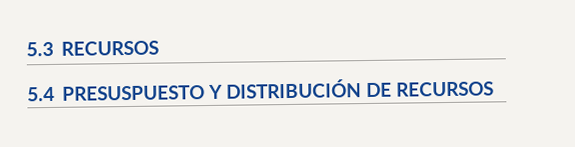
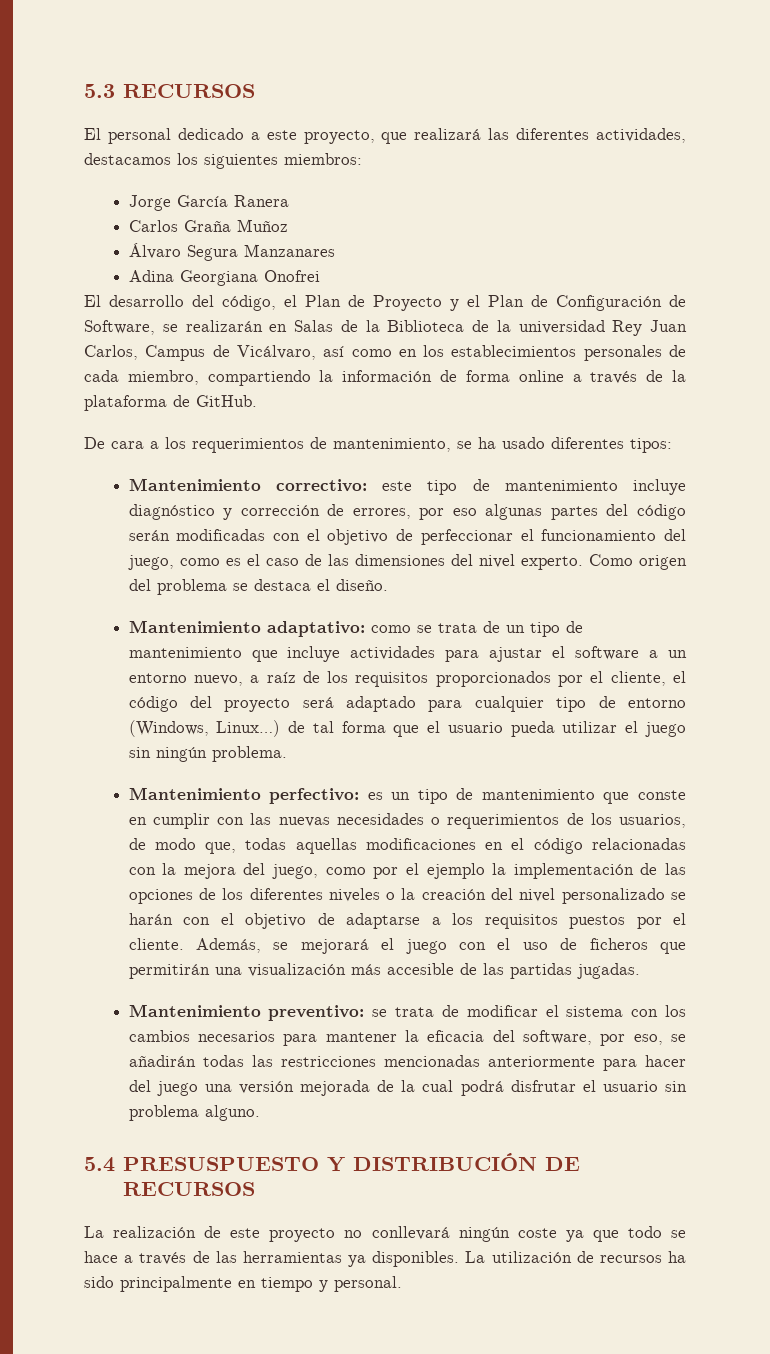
(159, 48) none -> [84,128,686,144] [84,153,362,169] [128,195,289,211] [128,219,288,232] [128,243,335,261] [128,270,320,286] [84,295,686,311] [84,320,687,336] [84,345,686,361] [84,370,686,386] [84,395,257,411] [84,437,672,453] [128,478,686,495] [128,504,686,520] [128,529,686,545] [127,554,687,570] [128,579,388,595] [128,620,583,637] [128,646,687,662] [128,671,686,687] [128,696,686,712] [128,720,686,737] [128,746,287,762] [128,787,686,804] [128,813,686,829] [128,838,686,854] [128,863,686,879] [128,888,686,904] [128,913,686,929] [128,938,687,954] [128,963,640,979] [128,1004,686,1021] [128,1030,686,1046] [128,1055,686,1071] [128,1080,687,1096] [128,1105,260,1121] // El personal dedicado a este proyecto, que realizará las diferentes actividades, destacamos los siguientes miembros: // Jorge García Ranera // Carlos Graña Muñoz // Álvaro Segura Manzanares // Adina Georgiana Onofrei // El desarrollo del código, el Plan de Proyecto y el Plan de Configuración de Software, se realizarán en Salas de la Biblioteca de la universidad Rey Juan Carlos, Campus de Vicálvaro, así como en los establecimientos personales de cada miembro, compartiendo la información de forma online a través de la plataforma de GitHub. // De cara a los requerimientos de mantenimiento, se ha usado diferentes tipos: // Mantenimiento correctivo: este tipo de mantenimiento incluye diagnóstico y corrección de errores, por eso algunas partes del código serán modificadas con el objetivo de perfeccionar el funcionamiento del juego, como es el caso de las dimensiones del nivel experto. Como origen del problema se destaca el diseño. // Mantenimiento adaptativo: como se trata de un tipo de mantenimiento que incluye actividades para ajustar el software a un entorno nuevo, a raíz de los requisitos proporcionados por el cliente, el código del proyecto será adaptado para cualquier tipo de entorno (Windows, Linux…) de tal forma que el usuario pueda utilizar el juego sin ningún problema. // Mantenimiento perfectivo: es un tipo de mantenimiento que conste en cumplir con las nuevas necesidades o requerimientos de los usuarios, de modo que, todas aquellas modificaciones en el código relacionadas con la mejora del juego, como por el ejemplo la implementación de las opciones de los diferentes niveles o la creación del nivel personalizado se harán con el objetivo de adaptarse a los requisitos puestos por el cliente. Además, se mejorará el juego con el uso de ficheros que permitirán una visualización más accesible de las partidas jugadas. // Mantenimiento preventivo: se trata de modificar el sistema con los cambios necesarios para mantener la eficacia del software, por eso, se añadirán todas las restricciones mencionadas anteriormente para hacer del juego una versión mejorada de la cual podrá disfrutar el usuario sin problema alguno.
(495, 89) none -> [84,1226,686,1242] [84,1251,686,1267] [84,1276,402,1292] // La realización de este proyecto no conllevará ningún coste ya que todo se hace a través de las herramientas ya disponibles. La utilización de recursos ha sido principalmente en tiempo y personal.

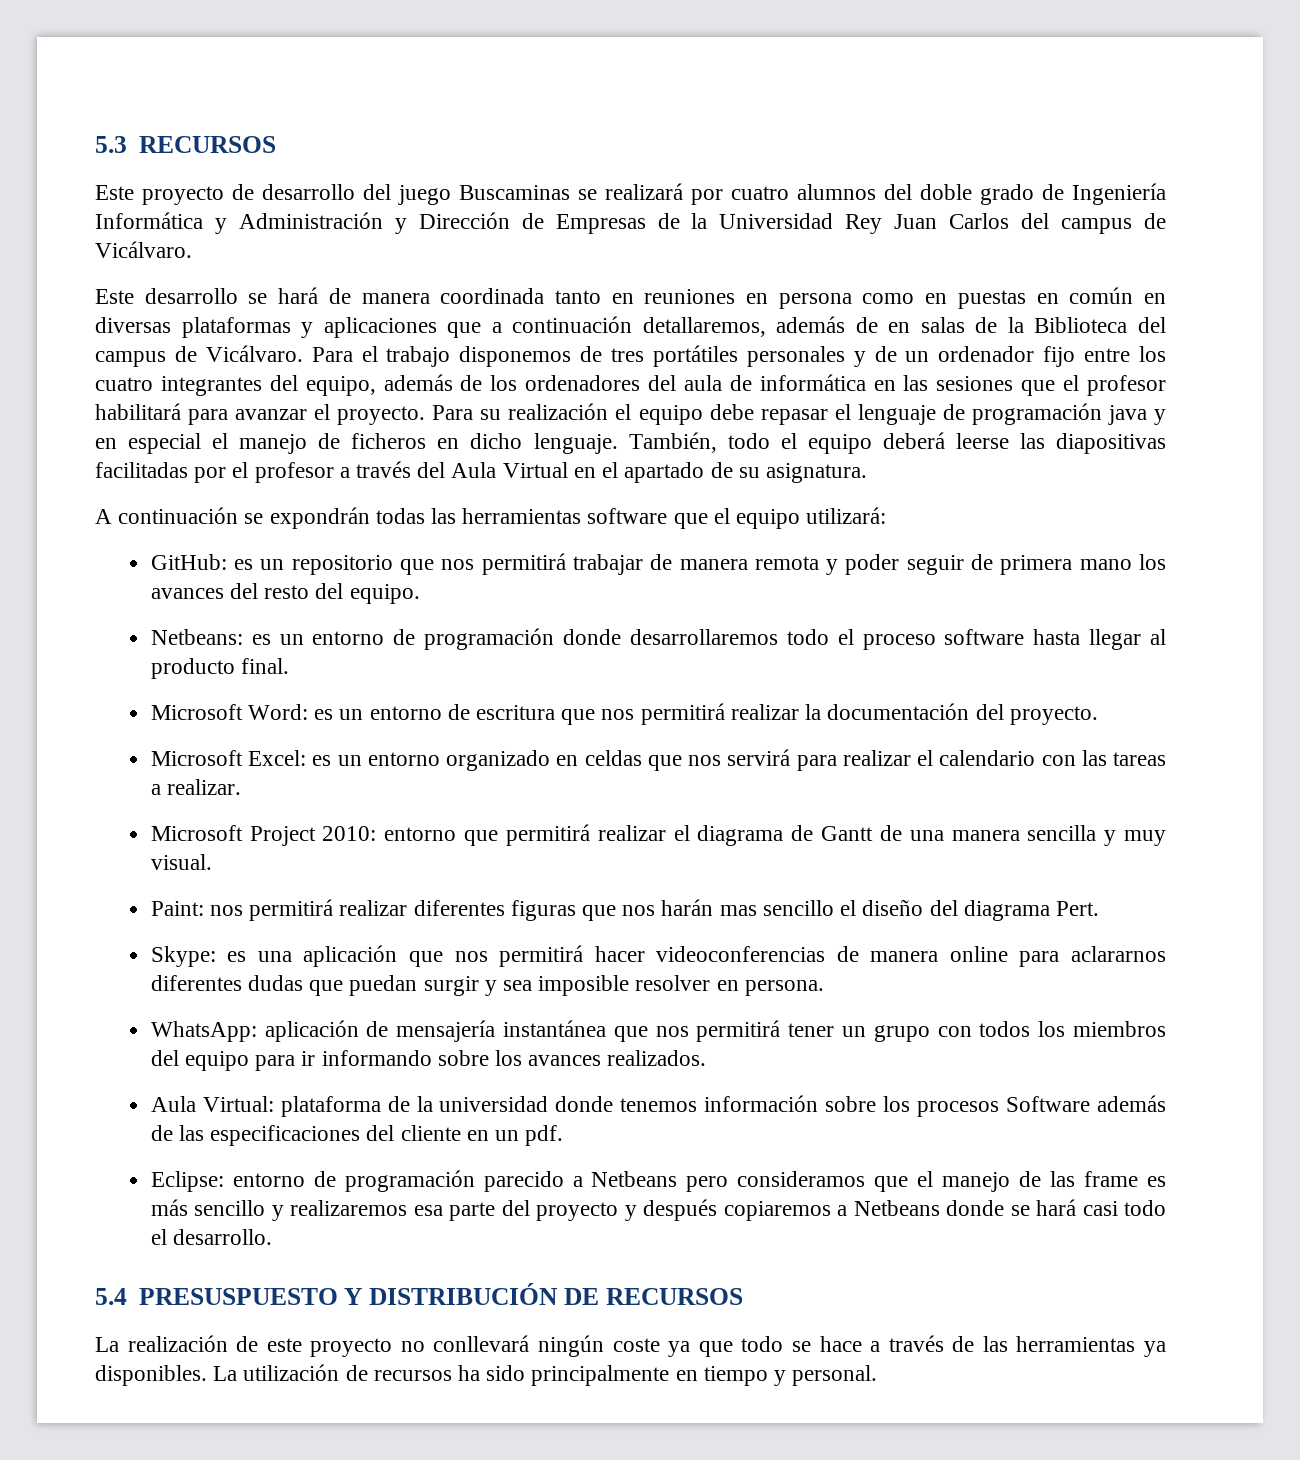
[84,128,686,144] [84,153,362,169] [128,195,289,211] [128,219,288,232] [128,243,335,261] [128,270,320,286] [84,295,686,311] [84,320,687,336] [84,345,686,361] [84,370,686,386] [84,395,257,411] [84,437,672,453] [128,478,686,495] [128,504,686,520] [128,529,686,545] [127,554,687,570] [128,579,388,595] [128,620,583,637] [128,646,687,662] [128,671,686,687] [128,696,686,712] [128,720,686,737] [128,746,287,762] [128,787,686,804] [128,813,686,829] [128,838,686,854] [128,863,686,879] [128,888,686,904] [128,913,686,929] [128,938,687,954] [128,963,640,979] [128,1004,686,1021] [128,1030,686,1046] [128,1055,686,1071] [128,1080,687,1096] [128,1105,260,1121] El personal dedicado a este proyecto, que realizará las diferentes actividades, destacamos los siguientes miembros: // Jorge García Ranera // Carlos Graña Muñoz // Álvaro Segura Manzanares // Adina Georgiana Onofrei // El desarrollo del código, el Plan de Proyecto y el Plan de Configuración de Software, se realizarán en Salas de la Biblioteca de la universidad Rey Juan Carlos, Campus de Vicálvaro, así como en los establecimientos personales de cada miembro, compartiendo la información de forma online a través de la plataforma de GitHub. // De cara a los requerimientos de mantenimiento, se ha usado diferentes tipos: // Mantenimiento correctivo: este tipo de mantenimiento incluye diagnóstico y corrección de errores, por eso algunas partes del código serán modificadas con el objetivo de perfeccionar el funcionamiento del juego, como es el caso de las dimensiones del nivel experto. Como origen del problema se destaca el diseño. // Mantenimiento adaptativo: como se trata de un tipo de mantenimiento que incluye actividades para ajustar el software a un entorno nuevo, a raíz de los requisitos proporcionados por el cliente, el código del proyecto será adaptado para cualquier tipo de entorno (Windows, Linux…) de tal forma que el usuario pueda utilizar el juego sin ningún problema. // Mantenimiento perfectivo: es un tipo de mantenimiento que conste en cumplir con las nuevas necesidades o requerimientos de los usuarios, de modo que, todas aquellas modificaciones en el código relacionadas con la mejora del juego, como por el ejemplo la implementación de las opciones de los diferentes niveles o la creación del nivel personalizado se harán con el objetivo de adaptarse a los requisitos puestos por el cliente. Además, se mejorará el juego con el uso de ficheros que permitirán una visualización más accesible de las partidas jugadas. // Mantenimiento preventivo: se trata de modificar el sistema con los cambios necesarios para mantener la eficacia del software, por eso, se añadirán todas las restricciones mencionadas anteriormente para hacer del juego una versión mejorada de la cual podrá disfrutar el usuario sin problema alguno. -> [95,183,1166,205] [95,212,1166,234] [95,241,192,258] [95,287,1167,309] [95,316,1166,338] [95,345,1166,367] [95,374,1166,396] [95,403,1166,425] [95,432,1166,454] [95,461,867,483] [95,507,887,529] [150,553,1166,575] [150,583,420,604] [150,628,1166,650] [150,658,290,679] [150,703,1098,725] [150,749,1167,771] [150,779,242,795] [150,824,1166,846] [150,854,212,870] [150,899,1099,921] [150,945,1166,967] [150,975,824,996] [150,1020,1167,1042] [150,1050,707,1071] [150,1095,1166,1117] [150,1125,564,1146] [150,1170,1166,1192] [150,1199,1167,1221] [150,1229,273,1245] Este proyecto de desarrollo del juego Buscaminas se realizará por cuatro alumnos del doble grado de Ingeniería Informática y Administración y Dirección de Empresas de la Universidad Rey Juan Carlos del campus de Vicálvaro. // Este desarrollo se hará de manera coordinada tanto en reuniones en persona como en puestas en común en diversas plataformas y aplicaciones que a continuación detallaremos, además de en salas de la Biblioteca del campus de Vicálvaro. Para el trabajo disponemos de tres portátiles personales y de un ordenador fijo entre los cuatro integrantes del equipo, además de los ordenadores del aula de informática en las sesiones que el profesor habilitará para avanzar el proyecto. Para su realización el equipo debe repasar el lenguaje de programación java y en especial el manejo de ficheros en dicho lenguaje. También, todo el equipo deberá leerse las diapositivas facilitadas por el profesor a través del Aula Virtual en el apartado de su asignatura. // A continuación se expondrán todas las herramientas software que el equipo utilizará: // GitHub: es un repositorio que nos permitirá trabajar de manera remota y poder seguir de primera mano los avances del resto del equipo. // Netbeans: es un entorno de programación donde desarrollaremos todo el proceso software hasta llegar al producto final. // Microsoft Word: es un entorno de escritura que nos permitirá realizar la documentación del proyecto. // Microsoft Excel: es un entorno organizado en celdas que nos servirá para realizar el calendario con las tareas a realizar. // Microsoft Project 2010: entorno que permitirá realizar el diagrama de Gantt de una manera sencilla y muy visual. // Paint: nos permitirá realizar diferentes figuras que nos harán mas sencillo el diseño del diagrama Pert. // Skype: es una aplicación que nos permitirá hacer videoconferencias de manera online para aclararnos diferentes dudas que puedan surgir y sea imposible resolver en persona. // WhatsApp: aplicación de mensajería instantánea que nos permitirá tener un grupo con todos los miembros del equipo para ir informando sobre los avances realizados. // Aula Virtual: plataforma de la universidad donde tenemos información sobre los procesos Software además de las especificaciones del cliente en un pdf. // Eclipse: entorno de programación parecido a Netbeans pero consideramos que el manejo de las frame es más sencillo y realizaremos esa parte del proyecto y después copiaremos a Netbeans donde se hará casi todo el desarrollo.

